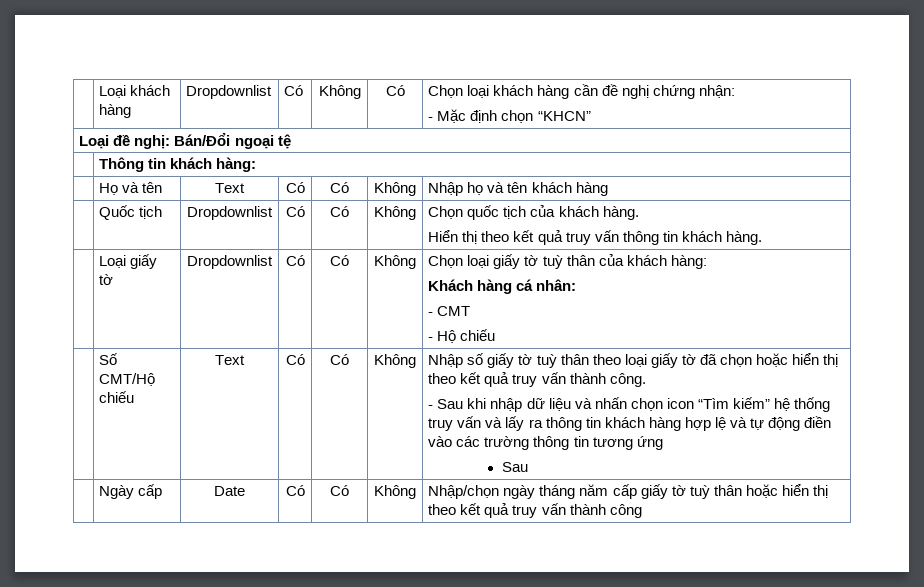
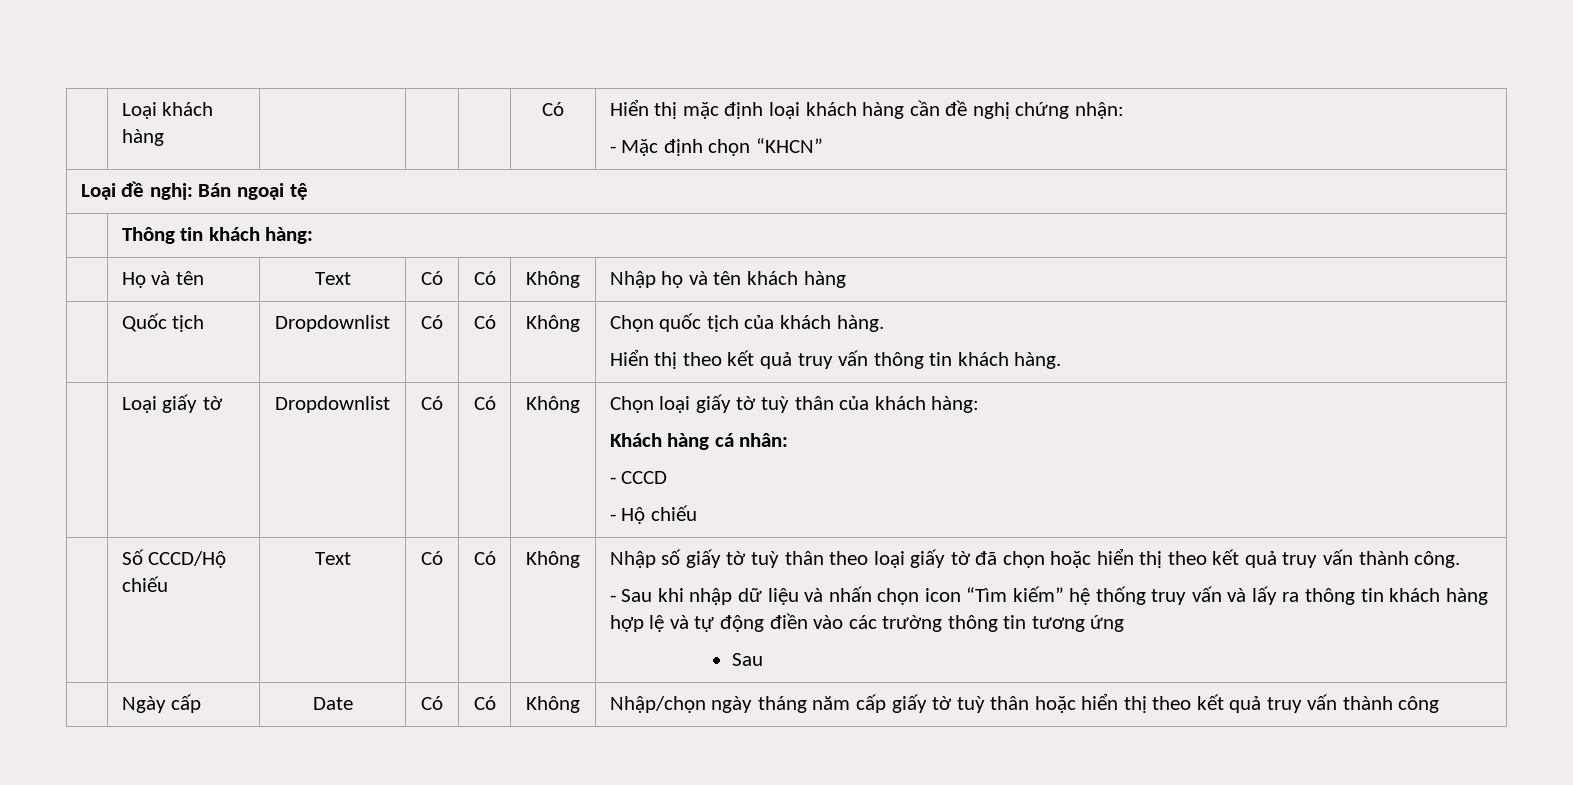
[186,85,273,99] [284,85,304,96] [318,85,361,99] [385,85,405,96] [428,85,464,98] Dropdownlist | Có | Không | Có | Chọn -> [542,102,564,116] [609,99,764,119] | | | Có | Hiển thị mặc định
[174,132,231,146] Bán/Đổi -> [198,183,232,197] Bán
[437,306,471,316] CMT -> [621,471,668,484] CCCD
[99,373,156,386] CMT/Hộ -> [148,551,227,568] CCCD/Hộ

